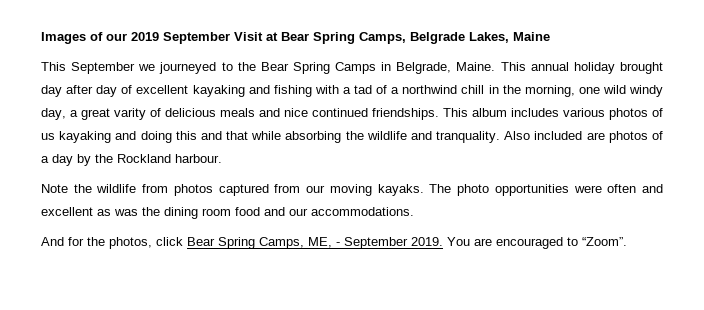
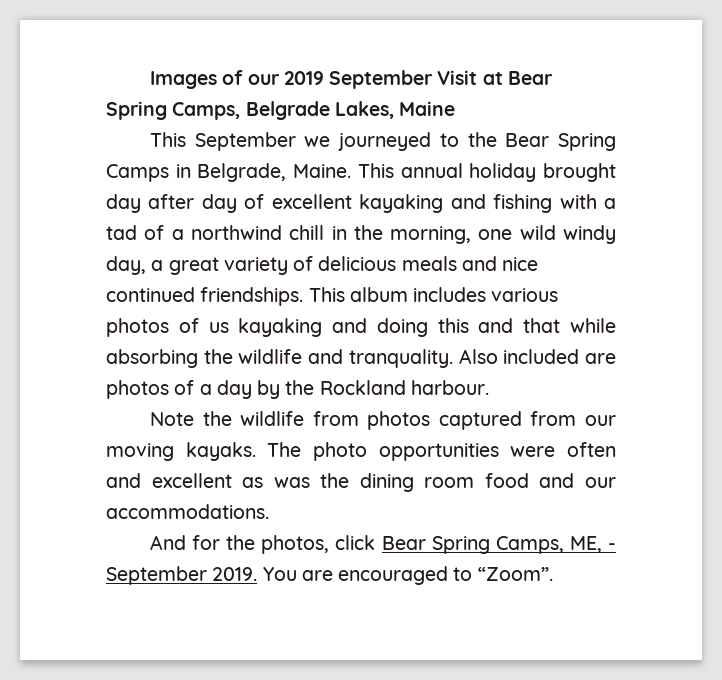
[114,108,146,120] varity -> [223,257,288,275] variety

